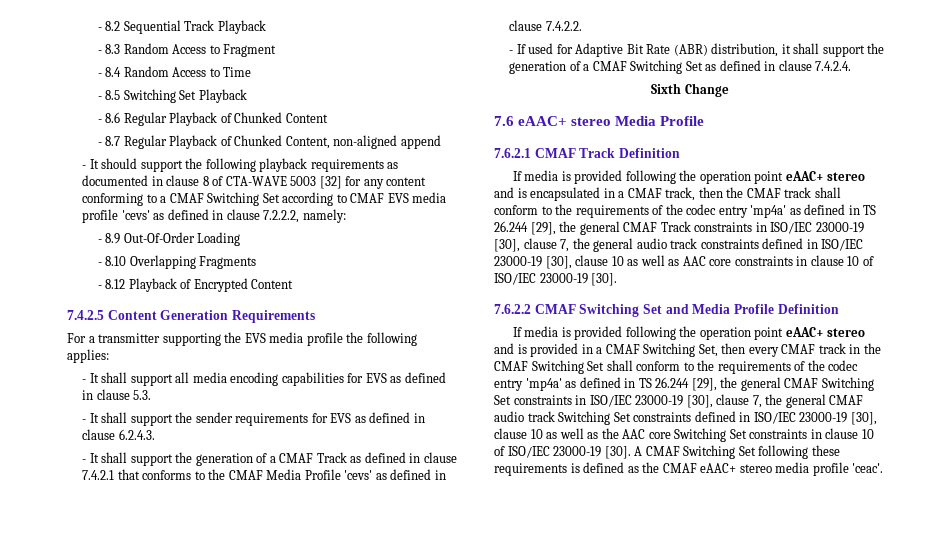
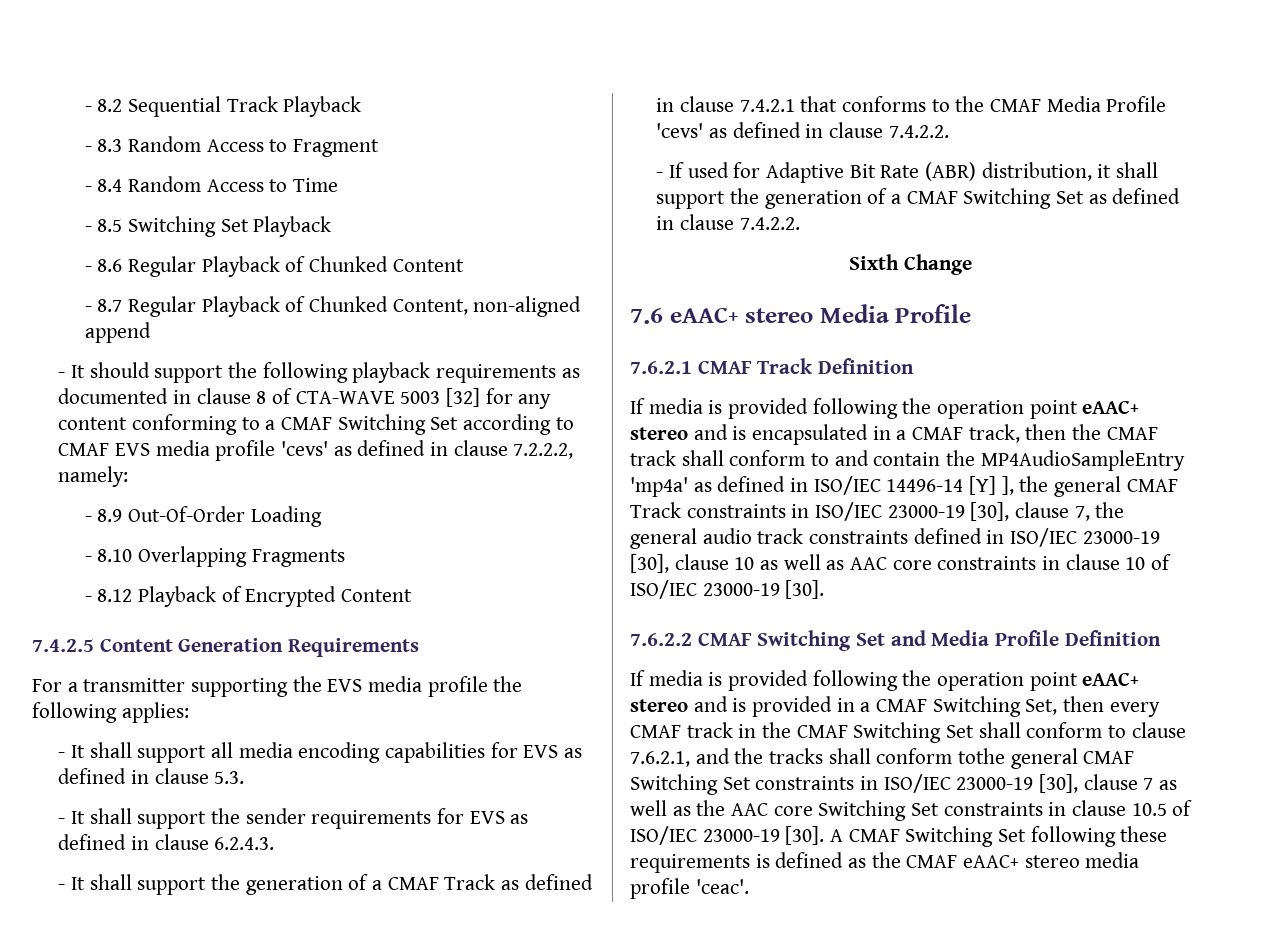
[815,61,852,71] 7.4.2.4. -> [739,217,800,230] 7.4.2.2.
[555,204,877,218] [494,221,556,235] the requirements of the codec entry 'mp4a' as defined in TS 26.244 [29], -> [834,450,1185,471] [630,476,1014,497] and contain the MP4AudioSampleEntry 'mp4a' as defined in ISO/IEC 14496-14 [Y] ],
[697,360,859,374] [494,377,738,391] the requirements of the codec entry 'mp4a' as defined in TS 26.244 [29], the -> [1131,722,1186,738] [630,748,1006,767] clause 7.6.2.1, and the tracks shall conform tothe
[752,394,864,408] [494,411,877,425] [494,428,543,439] 7, the general CMAF audio track Switching Set constraints defined in ISO/IEC 23000-19 [30], clause 10 -> [1143,778,1154,790] 7
[861,429,874,439] 10 -> [1131,803,1167,816] 10.5

